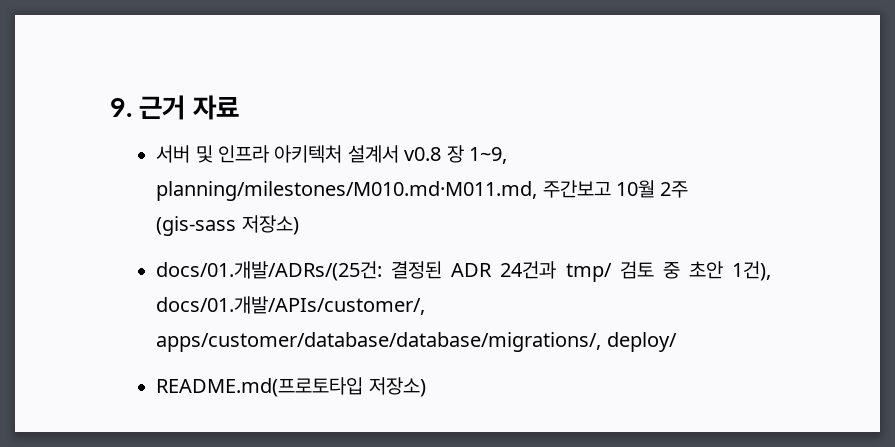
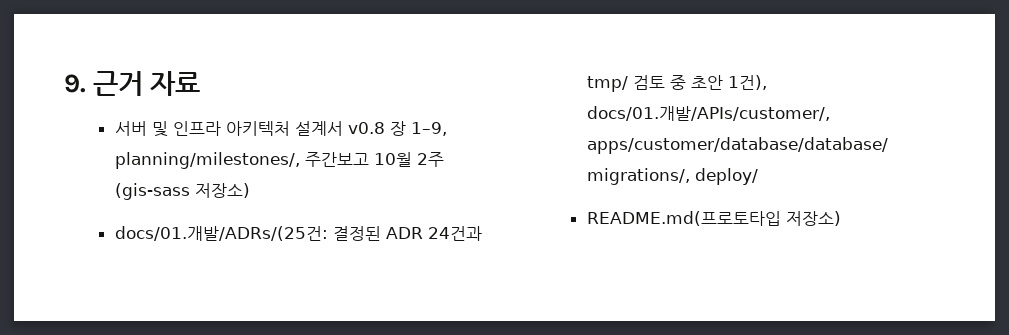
[468,147,507,164] [156,181,538,201] 1~9, planning/milestones/M010.md·M011.md, -> [410,122,447,136] [114,152,300,169] 1–9, planning/milestones/,

